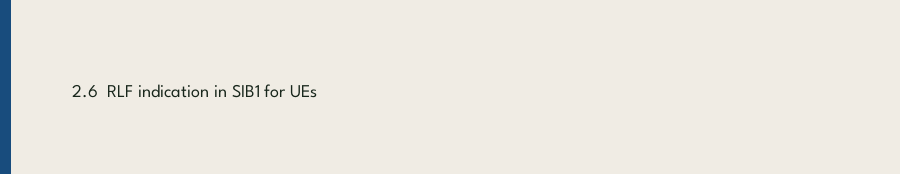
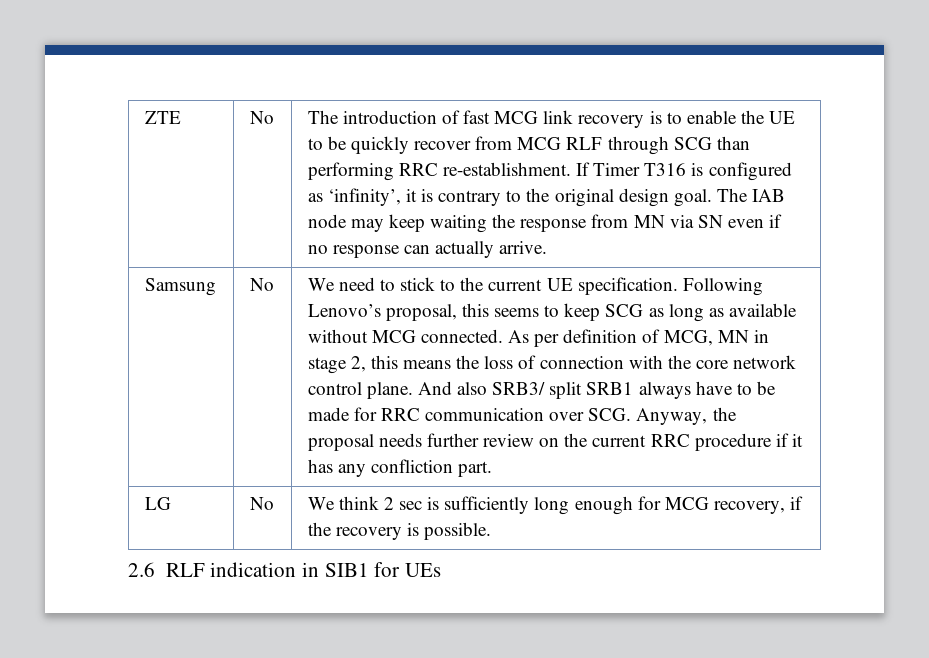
(72, 91) none -> [144,111,181,124] [249,111,274,124] [307,110,796,128] [307,136,750,155] [307,162,792,181] [307,188,786,207] [307,214,783,233] [307,241,548,258] [144,278,216,296] [249,278,274,291] [307,277,763,296] [307,303,797,322] [307,329,769,347] [307,355,797,374] [307,381,776,399] [307,407,737,425] [307,433,803,451] [307,459,493,477] [144,497,171,510] [249,497,274,510] [307,496,804,515] [307,522,492,540] ZTE | No | The introduction of fast MCG link recovery is to enable the UE to be quickly recover from MCG RLF through SCG than performing RRC re-establishment. If Timer T316 is configured as ‘infinity’, it is contrary to the original design goal. The IAB node may keep waiting the response from MN via SN even if no response can actually arrive. // Samsung | No | We need to stick to the current UE specification. Following Lenovo’s proposal, this seems to keep SCG as long as available without MCG connected. As per definition of MCG, MN in stage 2, this means the loss of connection with the core network control plane. And also SRB3/ split SRB1 always have to be made for RRC communication over SCG. Anyway, the proposal needs further review on the current RRC procedure if it has any confliction part. // LG | No | We think 2 sec is sufficiently long enough for MCG recovery, if the recovery is possible. //

